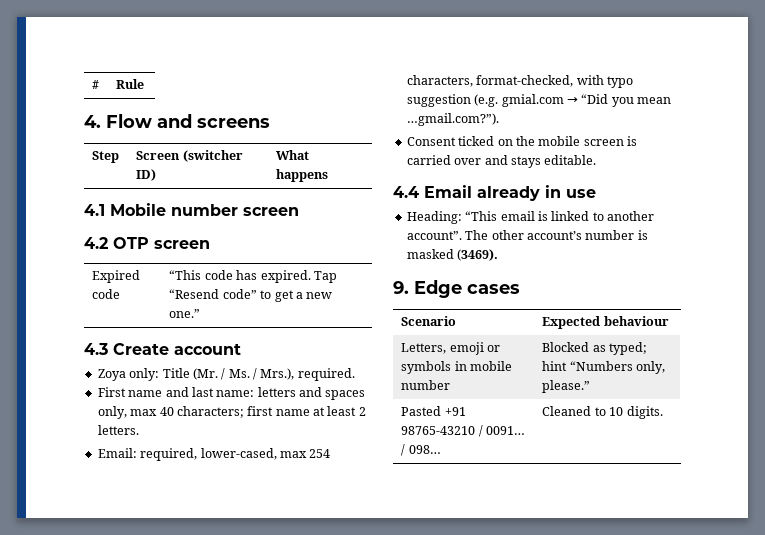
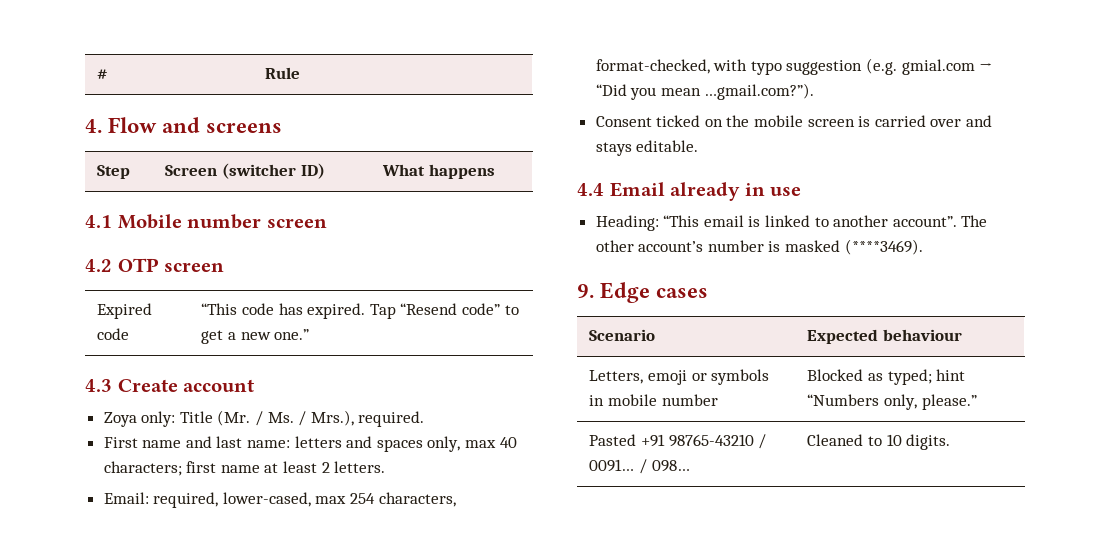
[457,249,499,261] (3469). -> [844,239,923,255] (****3469).

